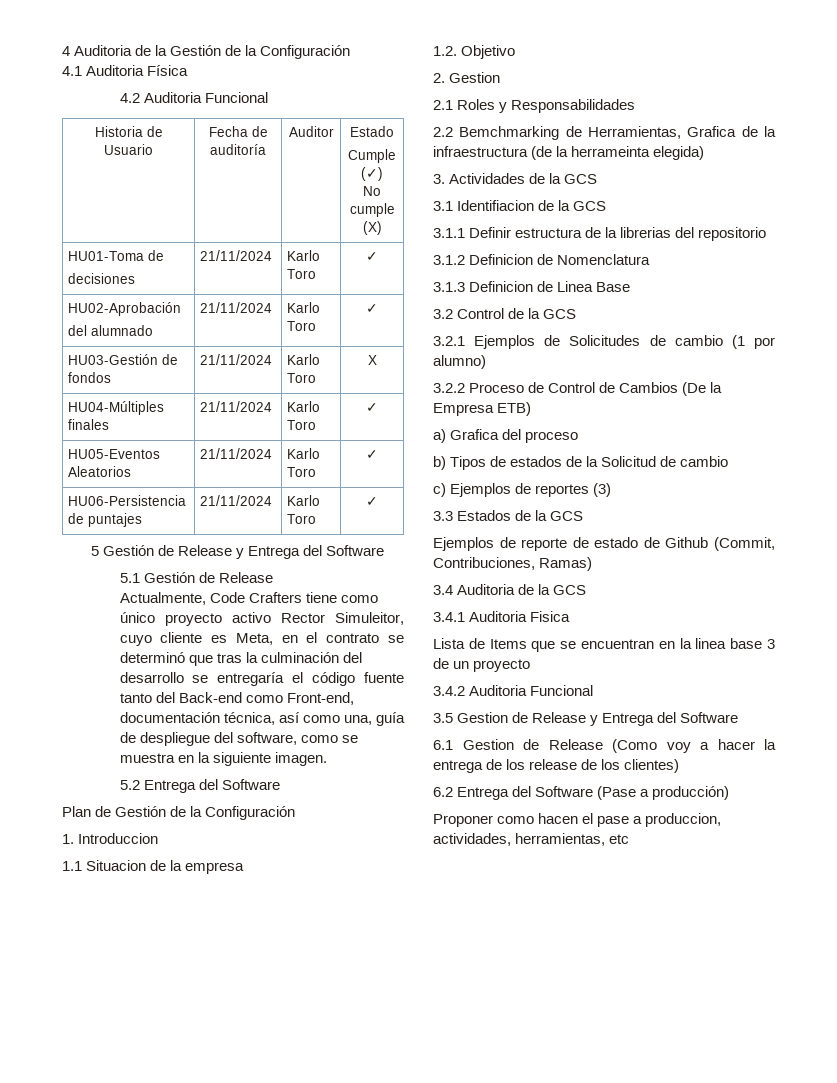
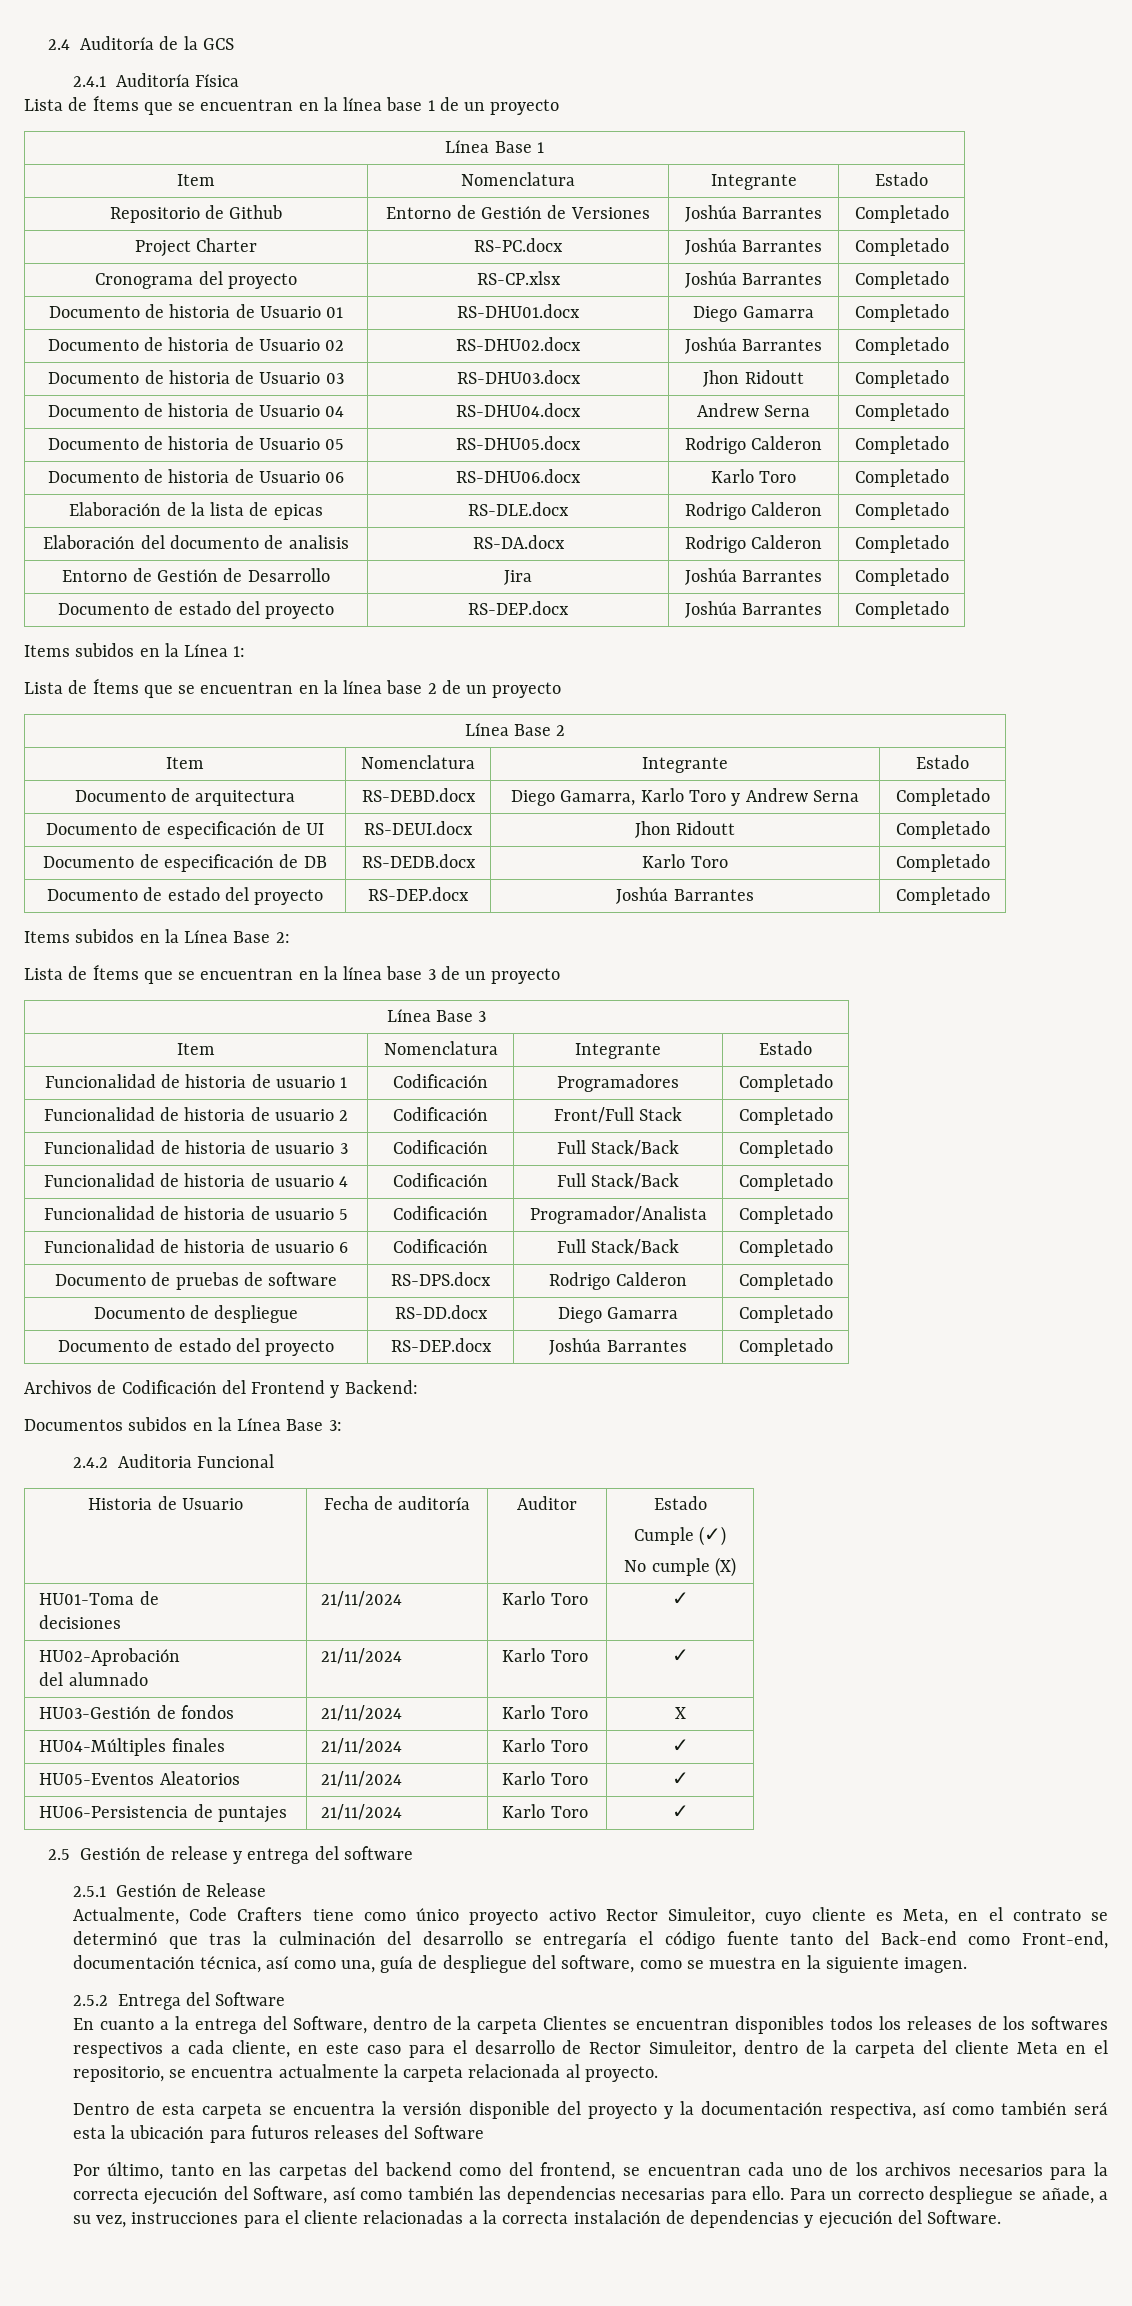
[62,45,351,59] [62,65,189,76] [119,93,140,103] 4 Auditoria de la Gestión de la Configuración // 4.1 Auditoria Física // 4.2 -> [48,36,234,50] [72,73,239,87] [24,95,560,115] [445,140,544,153] [177,174,215,186] [461,172,575,186] [710,174,797,190] [875,172,928,186] [109,205,283,223] [386,205,650,219] [684,205,823,222] [854,205,949,223] [134,238,258,257] [474,238,563,252] [684,238,823,255] [854,238,949,256] [95,271,297,289] [476,271,561,285] [684,271,823,288] [854,271,949,289] [48,304,344,318] [457,304,580,318] [693,306,814,322] [854,304,949,322] [47,337,345,351] [456,337,581,351] [684,337,823,354] [854,337,949,355] [48,370,344,384] [456,370,581,384] [703,370,804,387] [854,370,949,388] [47,403,345,417] [456,403,581,417] [696,403,811,417] [854,403,949,421] [47,436,345,450] [456,436,581,450] [684,436,823,454] [854,436,949,454] [47,469,345,483] [456,469,581,483] [710,469,797,483] [854,469,949,487] [69,502,323,520] [468,502,569,516] [684,502,823,520] [854,502,949,520] [43,535,349,549] [472,535,565,549] [684,535,823,553] [854,535,949,553] [62,568,330,582] [504,570,532,585] [684,568,823,585] [854,568,949,586] [57,601,335,619] [468,601,569,615] [684,601,823,618] [854,601,949,619] [24,643,246,657] [24,678,562,698] [464,723,566,736] [166,757,204,769] [361,755,475,769] [642,757,728,773] [916,755,969,769] [74,788,296,806] [361,788,476,802] [511,788,859,806] [895,788,990,806] [45,821,325,839] [364,821,473,835] [634,821,736,838] [895,821,990,839] [43,854,327,872] [361,854,476,868] [642,854,728,868] [895,854,990,872] [46,887,324,905] [368,887,469,901] [616,887,754,904] [895,887,990,905] [24,929,290,943] [24,964,561,984] [386,1009,487,1022] [177,1043,215,1055] [383,1041,498,1055] [575,1043,661,1059] [759,1041,812,1055] [44,1074,348,1088] [393,1074,488,1088] [557,1074,679,1092] [738,1074,833,1092] [43,1107,349,1121] [393,1107,488,1121] [553,1107,683,1123] [738,1107,833,1125] [44,1140,348,1154] [393,1140,488,1154] [556,1140,680,1156] [738,1140,833,1158] [43,1173,349,1187] [393,1173,488,1187] [556,1173,680,1189] [738,1173,833,1191] [43,1206,349,1220] [393,1206,488,1220] [529,1206,707,1224] [738,1206,833,1224] [43,1239,349,1253] [393,1239,488,1253] [556,1239,680,1255] [738,1239,833,1257] [54,1272,338,1290] [391,1272,491,1286] [549,1272,687,1290] [738,1272,833,1290] [93,1305,299,1323] [394,1305,488,1319] [557,1307,679,1323] [738,1305,833,1323] [57,1338,335,1356] [390,1338,492,1352] [549,1338,687,1355] [738,1338,833,1356] [24,1380,418,1398] [24,1417,342,1431] [72,1457,108,1468] 2.4 Auditoría de la GCS // 2.4.1 Auditoría Física // Lista de Ítems que se encuentran en la línea base 1 de un proyecto // Línea Base 1 // Item | Nomenclatura | Integrante | Estado // Repositorio de Github | Entorno de Gestión de Versiones | Joshúa Barrantes | Completado // Project Charter | RS-PC.docx | Joshúa Barrantes | Completado // Cronograma del proyecto | RS-CP.xlsx | Joshúa Barrantes | Completado // Documento de historia de Usuario 01 | RS-DHU01.docx | Diego Gamarra | Completado // Documento de historia de Usuario 02 | RS-DHU02.docx | Joshúa Barrantes | Completado // Documento de historia de Usuario 03 | RS-DHU03.docx | Jhon Ridoutt | Completado // Documento de historia de Usuario 04 | RS-DHU04.docx | Andrew Serna | Completado // Documento de historia de Usuario 05 | RS-DHU05.docx | Rodrigo Calderon | Completado // Documento de historia de Usuario 06 | RS-DHU06.docx | Karlo Toro | Completado // Elaboración de la lista de epicas | RS-DLE.docx | Rodrigo Calderon | Completado // Elaboración del documento de analisis | RS-DA.docx | Rodrigo Calderon | Completado // Entorno de Gestión de Desarrollo | Jira | Joshúa Barrantes | Completado // Documento de estado del proyecto | RS-DEP.docx | Joshúa Barrantes | Completado // Items subidos en la Línea 1: // Lista de Ítems que se encuentran en la línea base 2 de un proyecto // Línea Base 2 // Item | Nomenclatura | Integrante | Estado // Documento de arquitectura | RS-DEBD.docx | Diego Gamarra, Karlo Toro y Andrew Serna | Completado // Documento de especificación de UI | RS-DEUI.docx | Jhon Ridoutt | Completado // Documento de especificación de DB | RS-DEDB.docx | Karlo Toro | Completado // Documento de estado del proyecto | RS-DEP.docx | Joshúa Barrantes | Completado // Items subidos en la Línea Base 2: // Lista de Ítems que se encuentran en la línea base 3 de un proyecto // Línea Base 3 // Item | Nomenclatura | Integrante | Estado // Funcionalidad de historia de usuario 1 | Codificación | Programadores | Completado // Funcionalidad de historia de usuario 2 | Codificación | Front/Full Stack | Completado // Funcionalidad de historia de usuario 3 | Codificación | Full Stack/Back | Completado // Funcionalidad de historia de usuario 4 | Codificación | Full Stack/Back | Completado // Funcionalidad de historia de usuario 5 | Codificación | Programador/Analista | Completado // Funcionalidad de historia de usuario 6 | Codificación | Full Stack/Back | Completado // Documento de pruebas de software | RS-DPS.docx | Rodrigo Calderon | Completado // Documento de despliegue | RS-DD.docx | Diego Gamarra | Completado // Documento de estado del proyecto | RS-DEP.docx | Joshúa Barrantes | Completado // Archivos de Codificación del Frontend y Backend: // Documentos subidos en la Línea Base 3: // 2.4.2
[90,545,385,559] [119,573,140,583] 5 Gestión de Release y Entrega del Software // 5.1 -> [48,1846,413,1864] [72,1886,106,1897] 2.5 Gestión de release y entrega del software // 2.5.1
[119,779,280,793] [62,806,296,820] [62,833,159,844] [62,860,245,874] [433,45,516,59] [433,72,501,83] [433,99,636,113] [433,126,776,140] [433,146,705,160] [433,173,598,184] [433,200,607,211] [433,227,767,241] [433,254,651,265] [433,281,631,292] [433,308,577,319] [433,335,775,349] [433,355,486,369] [433,382,723,396] [433,402,532,416] [433,429,579,443] [433,456,729,470] [433,483,612,497] [433,510,584,521] [433,537,775,551] [433,557,593,571] [433,584,587,595] [433,611,571,622] [433,638,775,652] [433,658,531,672] [433,685,594,696] [433,712,739,726] [433,739,776,753] [433,759,680,773] [433,786,730,800] [433,813,722,827] [433,833,630,846] 5.2 Entrega del Software // Plan de Gestión de la Configuración // 1. Introduccion // 1.1 Situacion de la empresa // 1.2. Objetivo // 2. Gestion // 2.1 Roles y Responsabilidades // 2.2 Bemchmarking de Herramientas, Grafica de la infraestructura (de la herrameinta elegida) // 3. Actividades de la GCS // 3.1 Identifiacion de la GCS // 3.1.1 Definir estructura de la librerias del repositorio // 3.1.2 Definicion de Nomenclatura // 3.1.3 Definicion de Linea Base // 3.2 Control de la GCS // 3.2.1 Ejemplos de Solicitudes de cambio (1 por alumno) // 3.2.2 Proceso de Control de Cambios (De la Empresa ETB) // a) Grafica del proceso // b) Tipos de estados de la Solicitud de cambio // c) Ejemplos de reportes (3) // 3.3 Estados de la GCS // Ejemplos de reporte de estado de Github (Commit, Contribuciones, Ramas) // 3.4 Auditoria de la GCS // 3.4.1 Auditoria Fisica // Lista de Items que se encuentran en la linea base 3 de un proyecto // 3.4.2 Auditoria Funcional // 3.5 Gestion de Release y Entrega del Software // 6.1 Gestion de Release (Como voy a hacer la entrega de los release de los clientes) // 6.2 Entrega del Software (Pase a producción) // Proponer como hacen el pase a produccion, actividades, herramientas, etc -> [72,1992,286,2010] [72,2016,1108,2034] [72,2040,1109,2058] [72,2064,658,2082] [72,2101,1109,2119] [72,2125,484,2143] [72,2162,1108,2180] [72,2186,1109,2205] [72,2210,1002,2229] 2.5.2 Entrega del Software // En cuanto a la entrega del Software, dentro de la carpeta Clientes se encuentran disponibles todos los releases de los softwares respectivos a cada cliente, en este caso para el desarrollo de Rector Simuleitor, dentro de la carpeta del cliente Meta en el repositorio, se encuentra actualmente la carpeta relacionada al proyecto. // Dentro de esta carpeta se encuentra la versión disponible del proyecto y la documentación respectiva, así como también será esta la ubicación para futuros releases del Software // Por último, tanto en las carpetas del backend como del frontend, se encuentran cada uno de los archivos necesarios para la correcta ejecución del Software, así como también las dependencias necesarias para ello. Para un correcto despliegue se añade, a su vez, instrucciones para el cliente relacionadas a la correcta instalación de dependencias y ejecución del Software.

